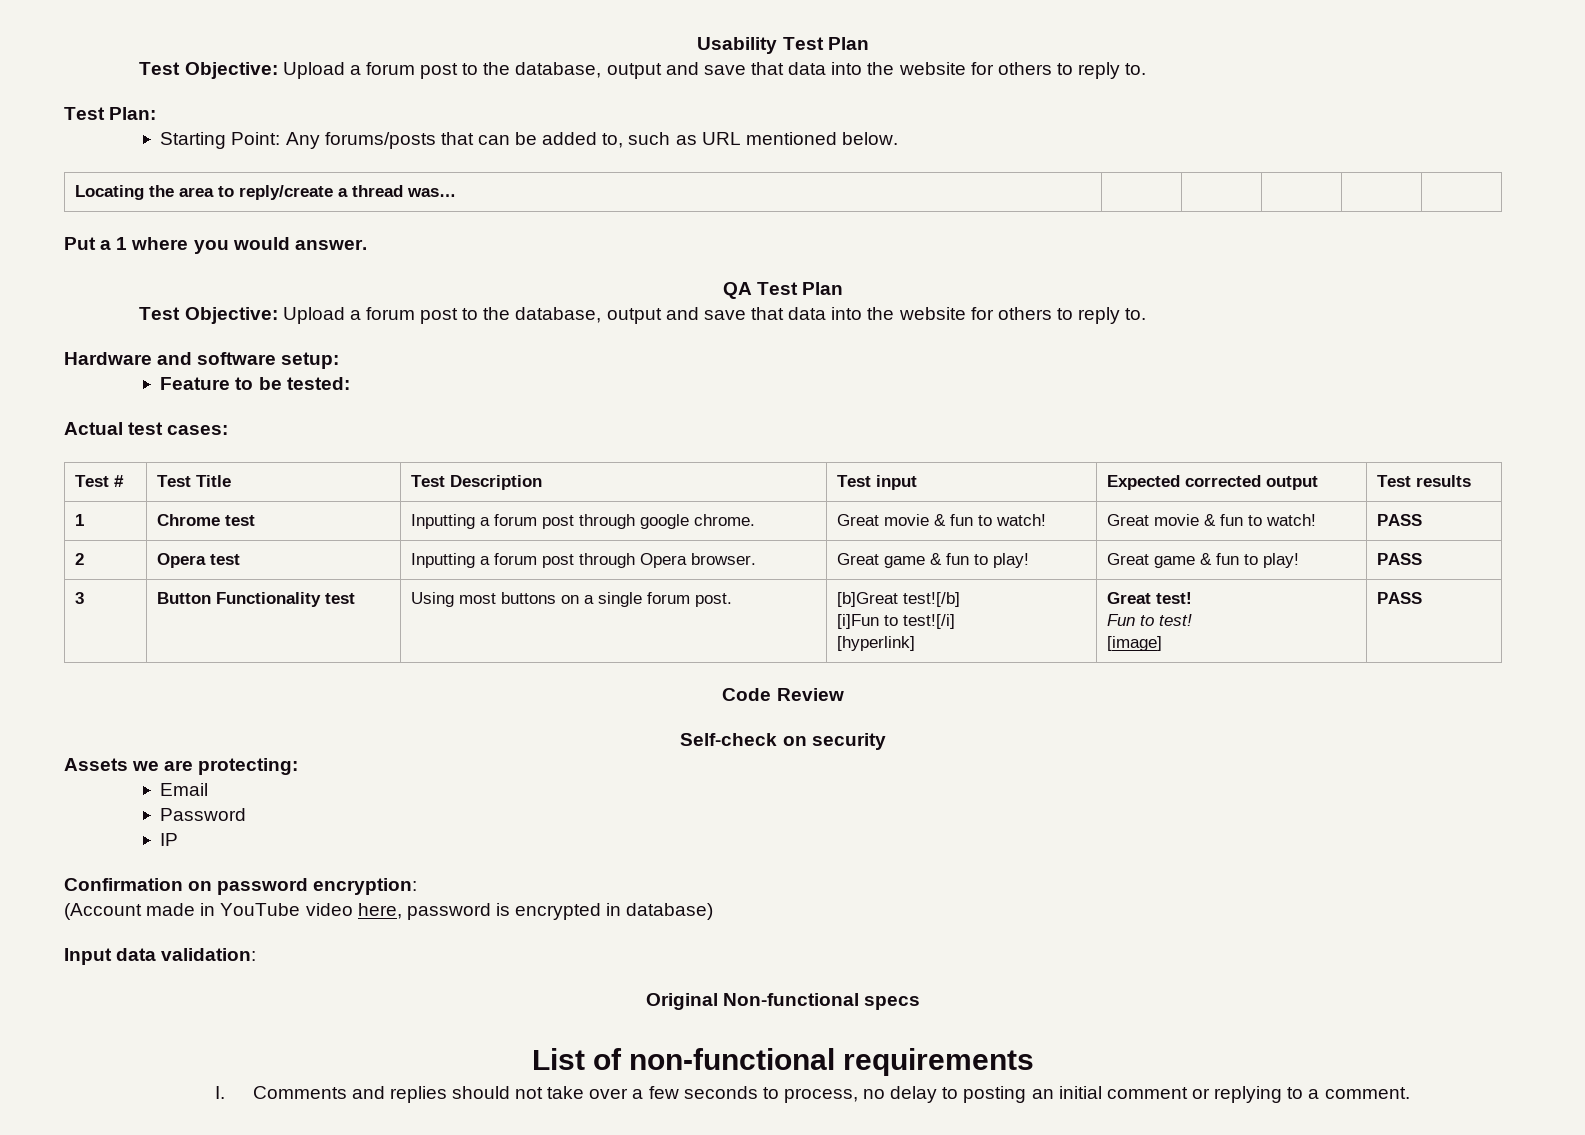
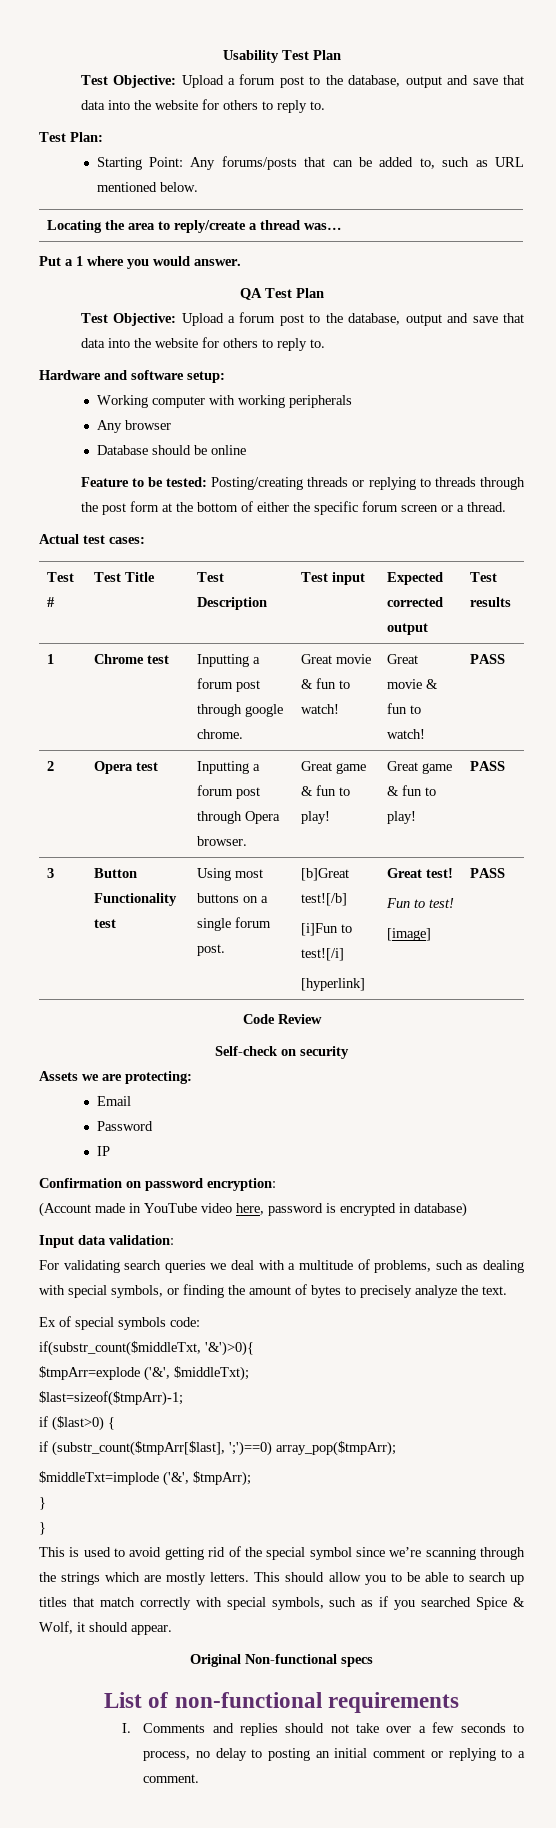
[160,377,350,390] Feature to be tested: -> [96,395,352,408] [96,420,171,433] [96,445,246,455] [80,477,526,490] [80,501,506,515] Working computer with working peripherals // Any browser // Database should be online // Feature to be tested: Posting/creating threads or replying to threads through the post form at the bottom of either the specific forum screen or a thread.
(257, 954) none -> [39,1259,525,1273] [39,1284,507,1298] [39,1316,200,1330] [39,1341,254,1356] [39,1366,249,1381] [39,1391,183,1406] [39,1416,115,1431] [39,1441,396,1456] [39,1471,251,1486] [39,1497,46,1510] [39,1522,46,1535] [39,1546,525,1560] [39,1572,524,1585] [39,1596,525,1610] [39,1621,172,1635] // For validating search queries we deal with a multitude of problems, such as dealing with special symbols, or finding the amount of bytes to precisely analyze the text. // Ex of special symbols code: // if(substr_count($middleTxt, '&')>0){ // $tmpArr=explode ('&', $middleTxt); // $last=sizeof($tmpArr)-1; // if ($last>0) { // if (substr_count($tmpArr[$last], ';')==0) array_pop($tmpArr); // $middleTxt=implode ('&', $tmpArr); // } // } // This is used to avoid getting rid of the special symbol since we’re scanning through the strings which are mostly letters. This should allow you to be able to search up titles that match correctly with special symbols, such as if you searched Spice & Wolf, it should appear.

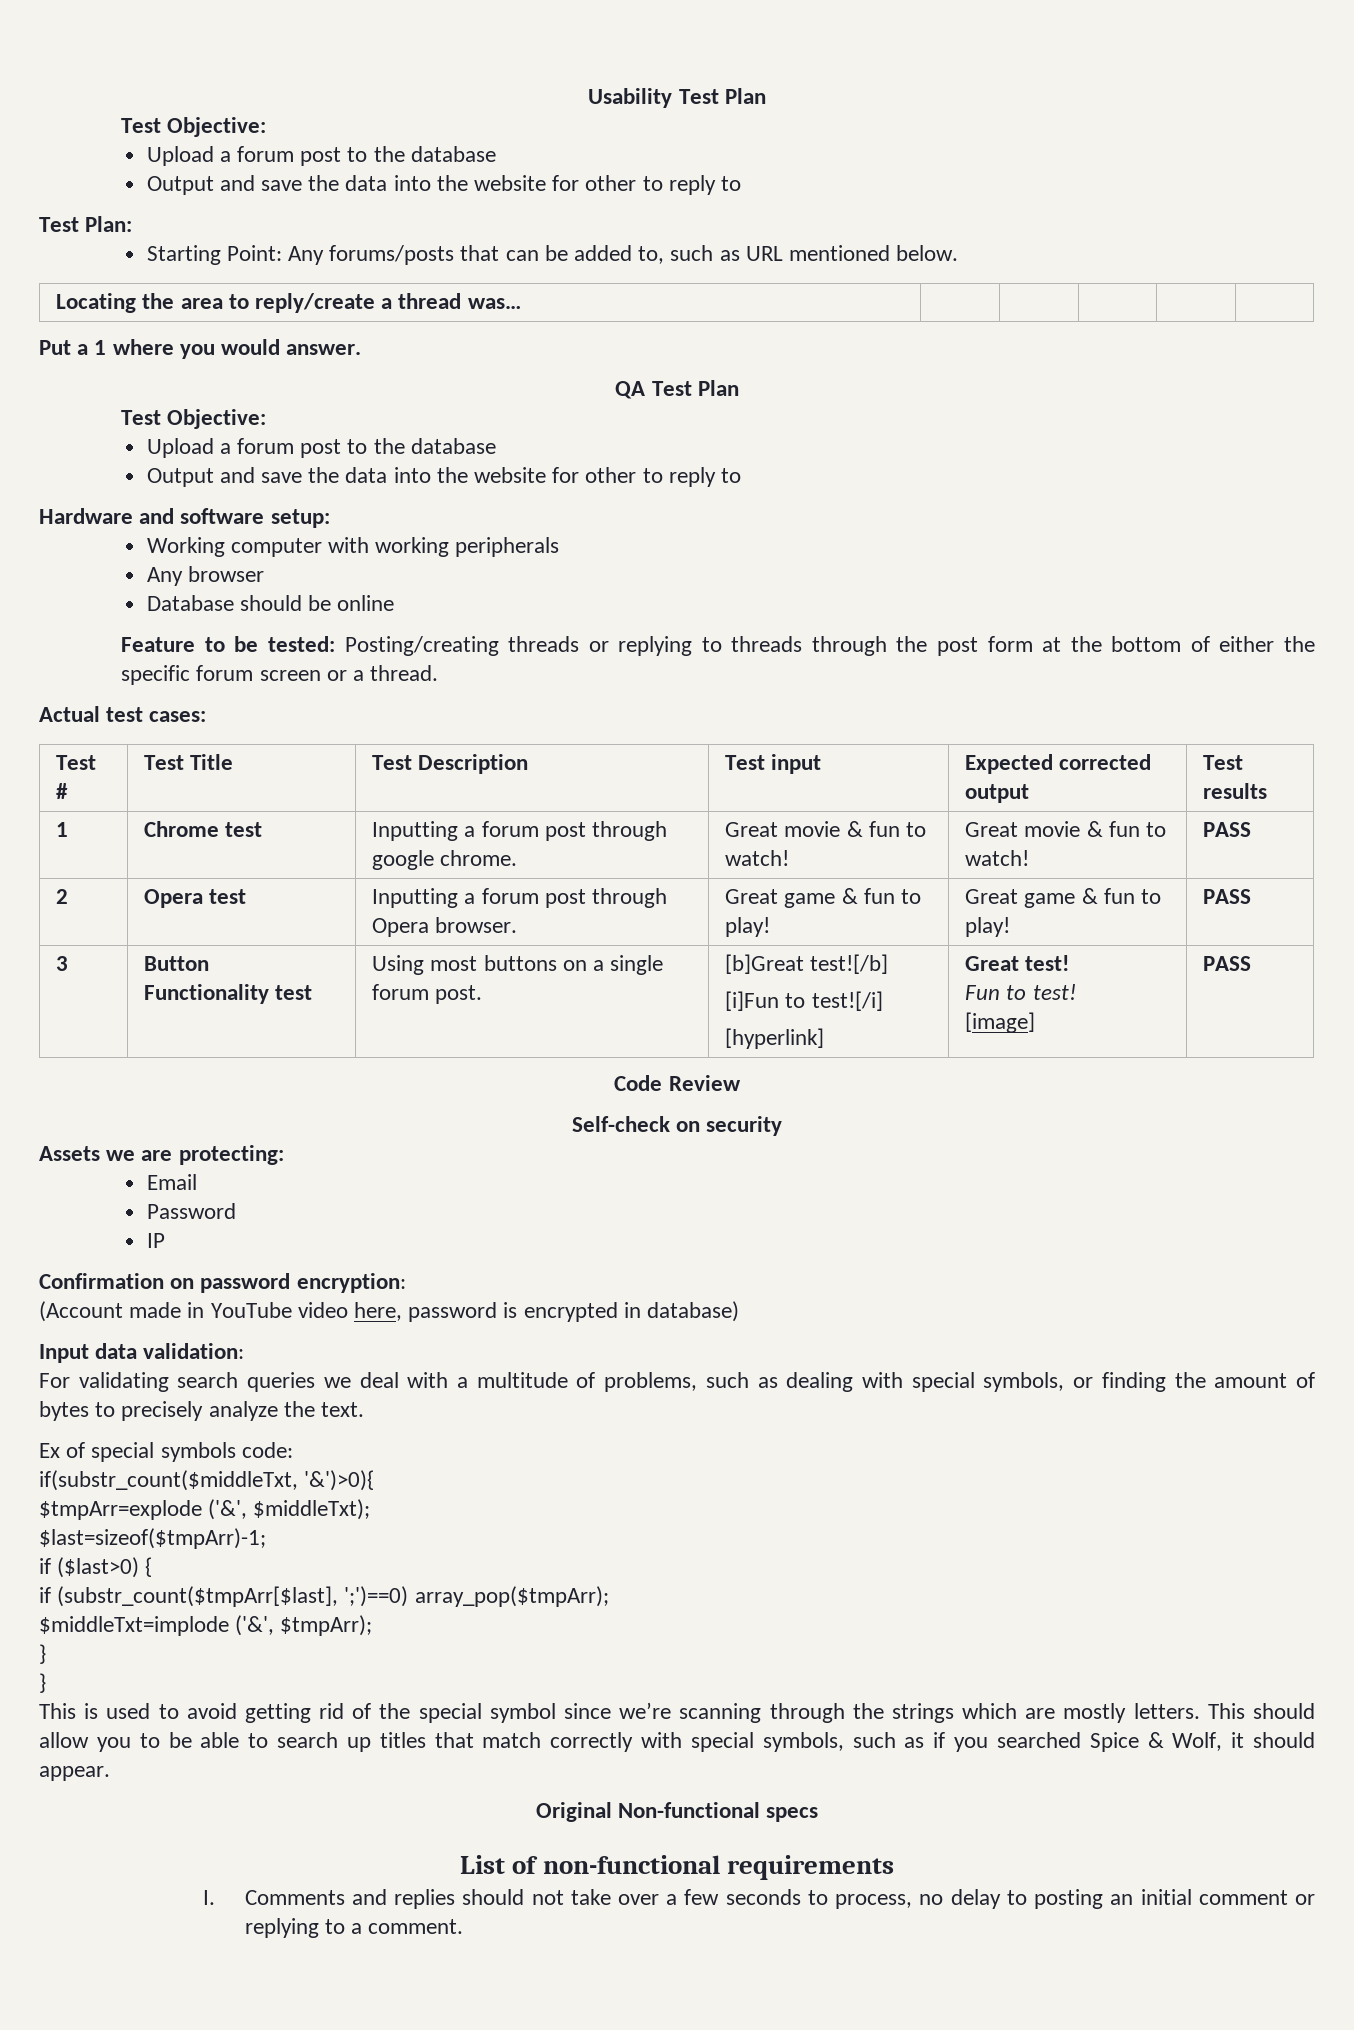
[181,74,524,88] [80,99,325,113] Upload a forum post to the database, output and save that data into the website for others to reply to. -> [146,146,496,166] [146,175,742,195] // Upload a forum post to the database // Output and save the data into the website for other to reply to
[181,312,524,326] [80,337,325,351] Upload a forum post to the database, output and save that data into the website for others to reply to. -> [146,438,496,458] [146,467,742,487] // Upload a forum post to the database // Output and save the data into the website for other to reply to

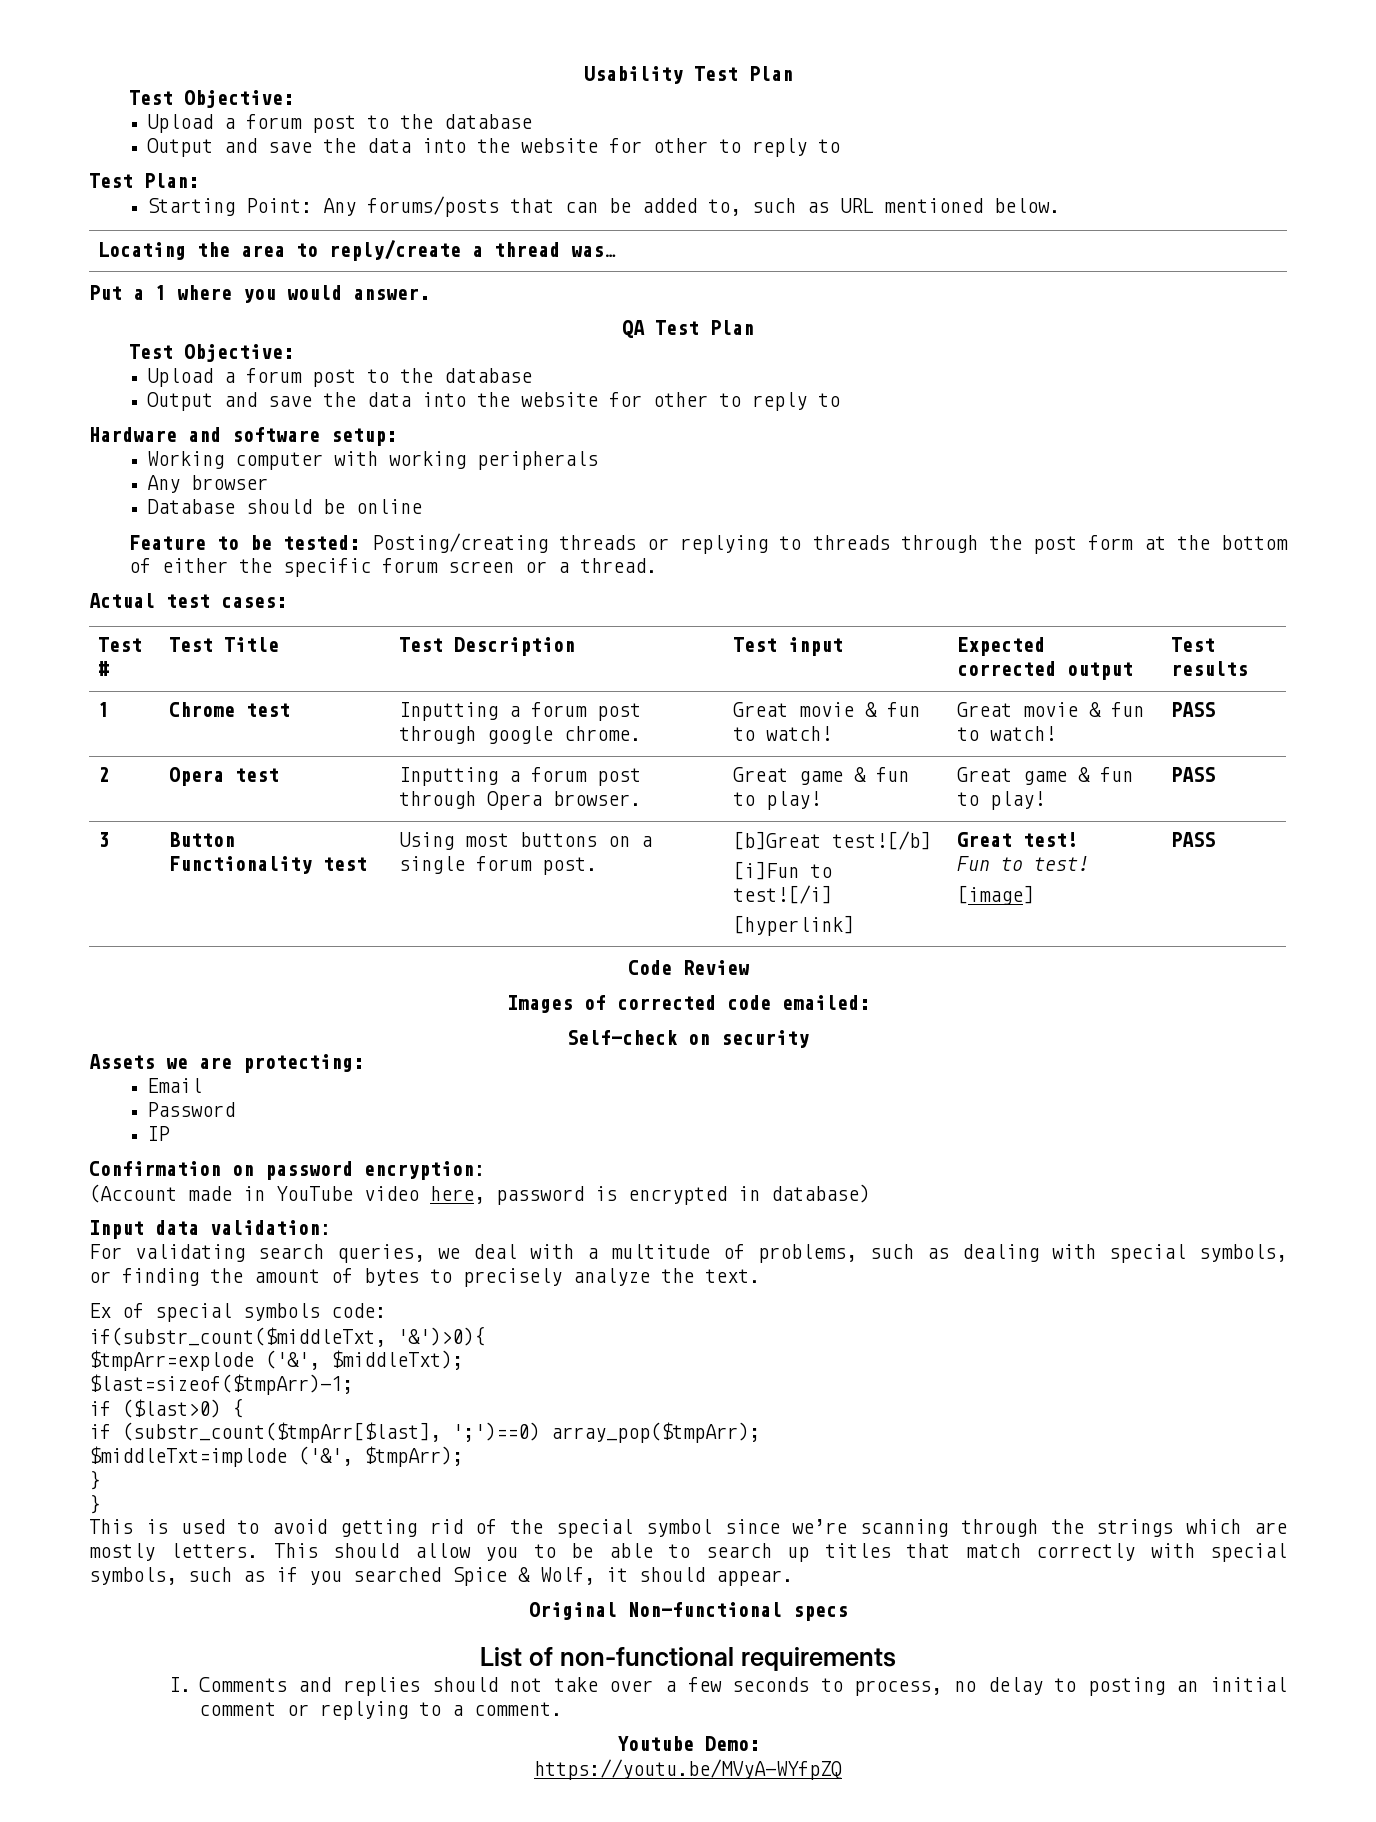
(741, 1083) none -> [506,995,870,1013] // Images of corrected code emailed:
[247,1372,316,1392] queries -> [337,1244,425,1263] queries,
(464, 1926) none -> [616,1736,760,1751] [534,1759,842,1780] // Youtube Demo: // https://youtu.be/MVyA-WYfpZQ

